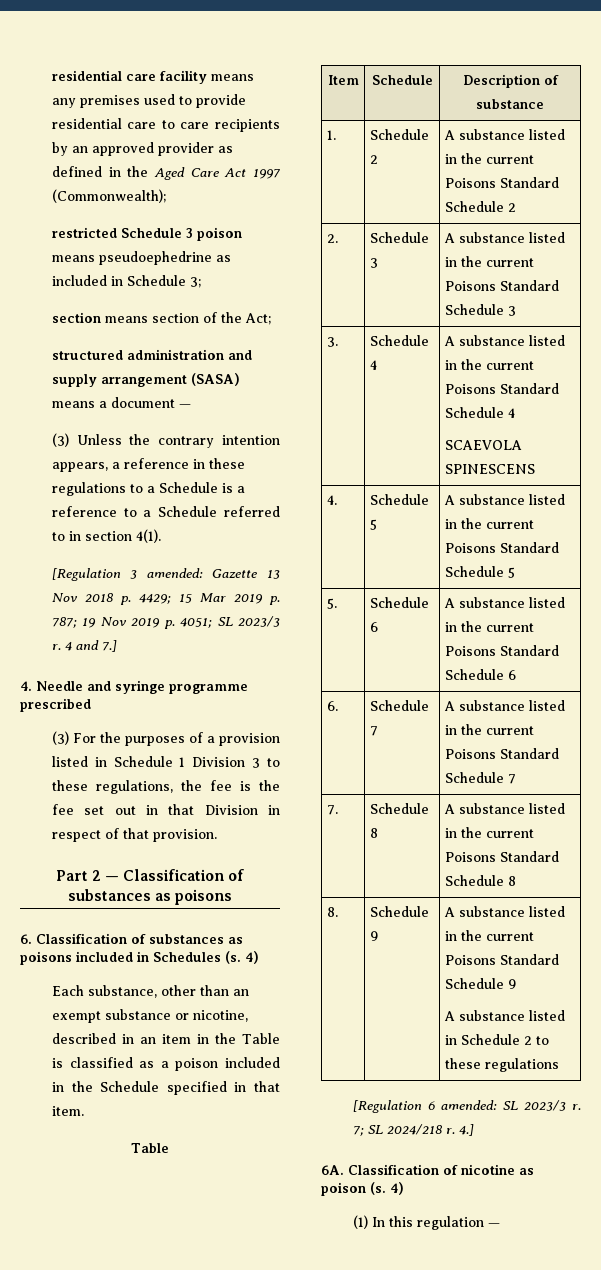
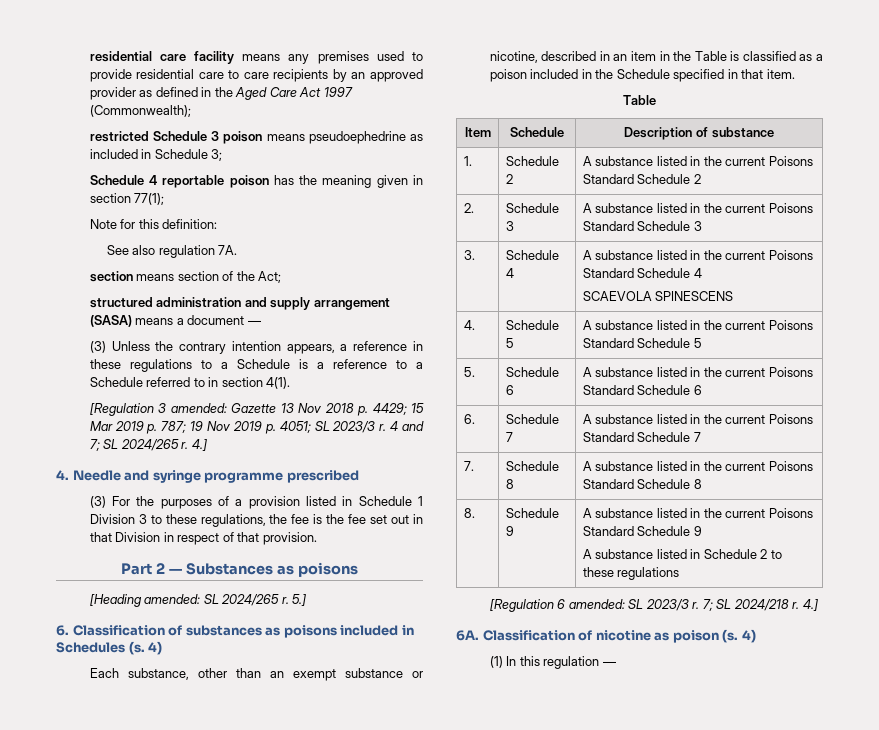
(201, 282) none -> [89,175,424,188] [89,193,165,205] [89,219,218,229] [106,245,238,258] // Schedule 4 reportable poison has the meaning given in section 77(1); // Note for this definition: // See also regulation 7A.
[101,640,117,652] 7.] -> [89,439,207,451] 7; SL 2024/265 r. 4.]
[123,869,245,881] [67,889,233,905] Classification of substances as poisons -> [185,562,358,577] [89,594,307,607] Substances as poisons // [Heading amended: SL 2024/265 r. 5.]

